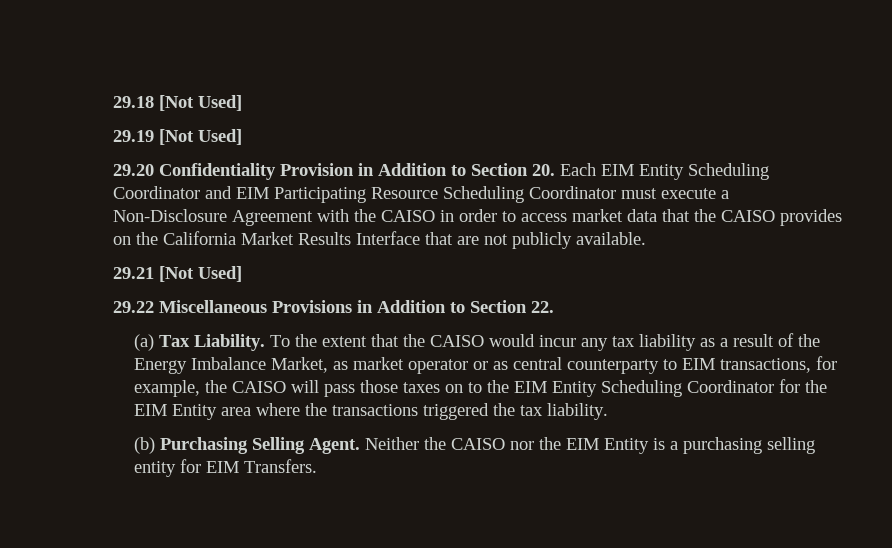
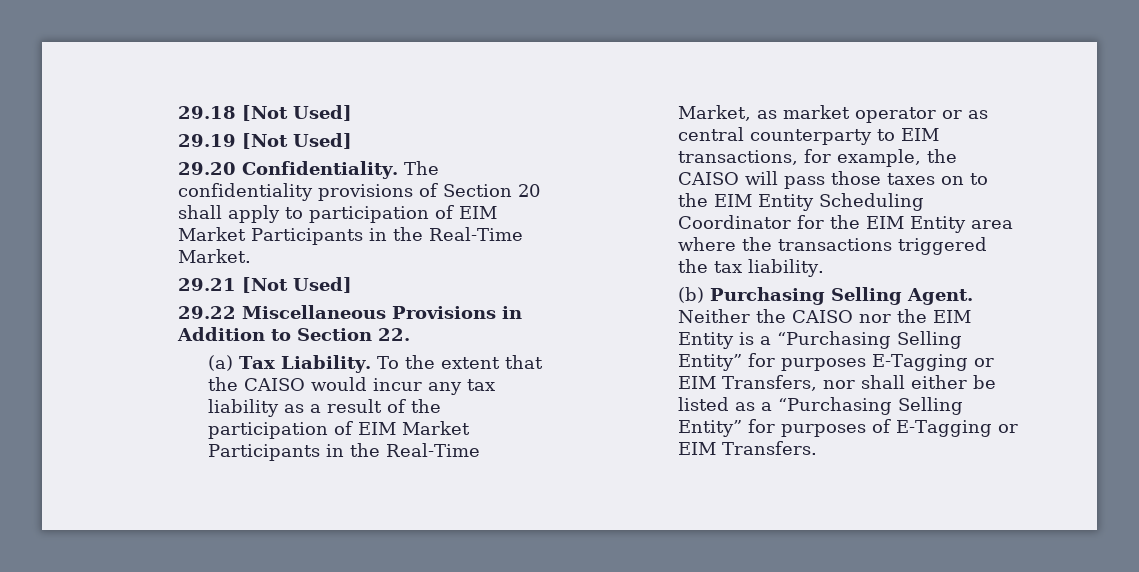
[158,163,769,180] [112,186,729,203] [112,209,842,226] [112,231,646,249] Confidentiality Provision in Addition to Section 20. Each EIM Entity Scheduling Coordinator and EIM Participating Resource Scheduling Coordinator must execute a Non-Disclosure Agreement with the CAISO in order to access market data that the CAISO provides on the California Market Results Interface that are not publicly available. -> [242,161,440,179] [178,183,541,201] [178,205,498,223] [178,227,524,245] [178,249,252,263] Confidentiality. The confidentiality provisions of Section 20 shall apply to participation of EIM Market Participants in the Real-Time Market.
[133,357,266,374] Energy Imbalance -> [207,421,470,439] [207,443,480,461] participation of EIM Market Participants in the Real-Time
[682,437,815,454] [133,459,201,477] purchasing selling entity for -> [776,331,962,349] [677,353,994,371] [677,375,996,391] [677,397,963,415] [677,419,1018,437] “Purchasing Selling Entity” for purposes E-Tagging or EIM Transfers, nor shall either be listed as a “Purchasing Selling Entity” for purposes of E-Tagging or

